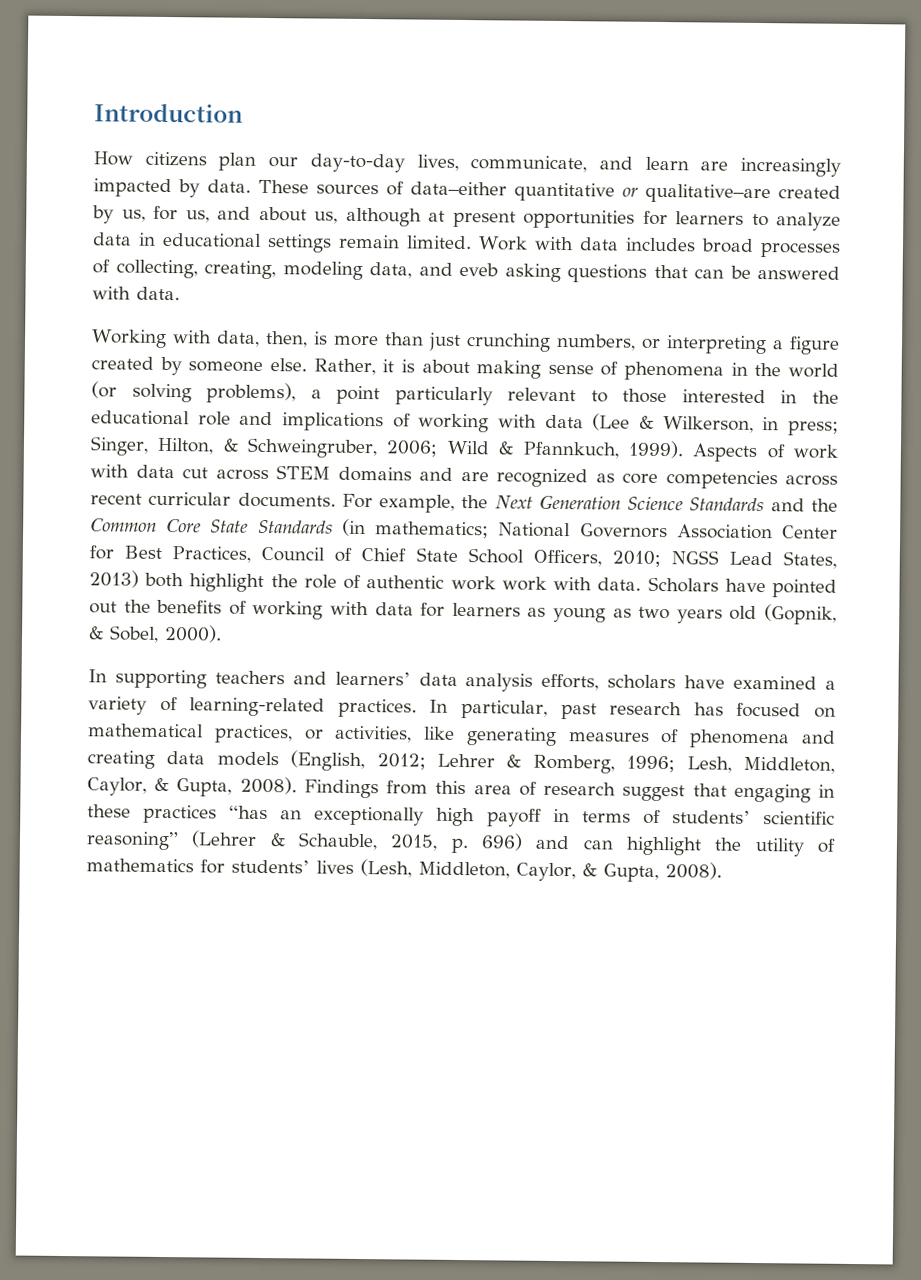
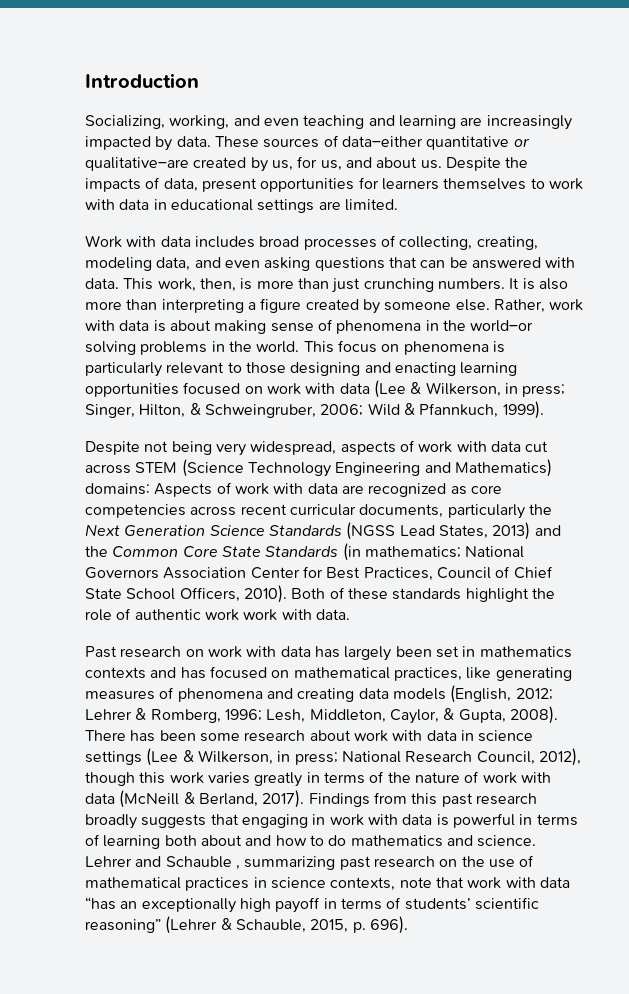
[93,151,689,173] How citizens plan our day-to-day lives, communicate, and learn -> [85,115,456,129] Socializing, working, and even teaching and learning
[314,207,841,231] us, although at present opportunities for learners to analyze -> [420,157,529,171] [85,177,583,192] [85,199,115,210] us. Despite the impacts of data, present opportunities for learners themselves to work with
[338,234,401,249] remain -> [318,201,341,210] are
(473, 242) none -> (398, 205) //
[459,262,498,277] eveb -> [224,260,260,268] even
[91,329,260,349] // Working with data, -> [123,278,196,292] This work,
[555,333,661,351] numbers, or -> [437,278,568,290] [85,299,158,310] numbers. It is also more than
[382,359,395,373] it -> [549,299,584,311] [85,320,150,331] work with data
[787,363,839,378] [91,381,839,406] [91,410,490,433] world (or solving problems), a point particularly relevant to those interested in the educational role and implications of working -> [470,320,534,332] [85,340,505,355] [85,362,518,377] [85,382,301,397] world–or solving problems in the world. This focus on phenomena is particularly relevant to those designing and enacting learning opportunities focused on work
[692,443,758,463] Aspects -> [85,441,396,456] // Despite not being very widespread, aspects
[337,466,453,482] domains and -> [181,459,552,477] [85,482,338,497] (Science Technology Engineering and Mathematics) domains: Aspects of work with data
[237,492,456,513] documents. For example, -> [359,504,525,519] documents, particularly
(765, 504) none -> [346,522,531,540] (NGSS Lead States, 2013)
[611,550,838,569] [89,570,185,588] 2010; NGSS Lead States, 2013) both -> [243,585,462,603] 2010). Both of these standards
[647,576,838,598] [89,599,838,625] [88,625,222,643] [88,669,836,692] [88,696,683,720] Scholars have pointed out the benefits of working with data for learners as young as two years old (Gopnik, & Sobel, 2000). // In supporting teachers and learners’ data analysis efforts, scholars have examined a variety of learning-related practices. In particular, past research -> [85,646,572,661] [85,667,177,679] // Past research on work with data has largely been set in mathematics contexts and
[303,725,413,743] or activities, -> (462, 674) none
[303,779,835,803] [87,804,218,824] Findings from this area of research suggest that engaging in these practices -> [85,730,534,742] [85,748,581,766] [85,771,551,787] [85,790,537,808] [85,813,578,829] [85,834,537,849] [85,855,535,870] [85,877,570,891] There has been some research about work with data in science settings (Lee & Wilkerson, in press; National Research Council, 2012), though this work varies greatly in terms of the nature of work with data (McNeill & Berland, 2017). Findings from this past research broadly suggests that engaging in work with data is powerful in terms of learning both about and how to do mathematics and science. Lehrer and Schauble , summarizing past research on the use of mathematical practices in science contexts, note that work with data
[480,833,836,857] [86,858,722,883] 696) and can highlight the utility of mathematics for students’ lives (Lesh, Middleton, Caylor, & Gupta, 2008). -> [369,916,408,934] 696).

